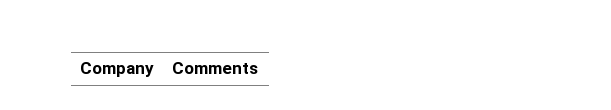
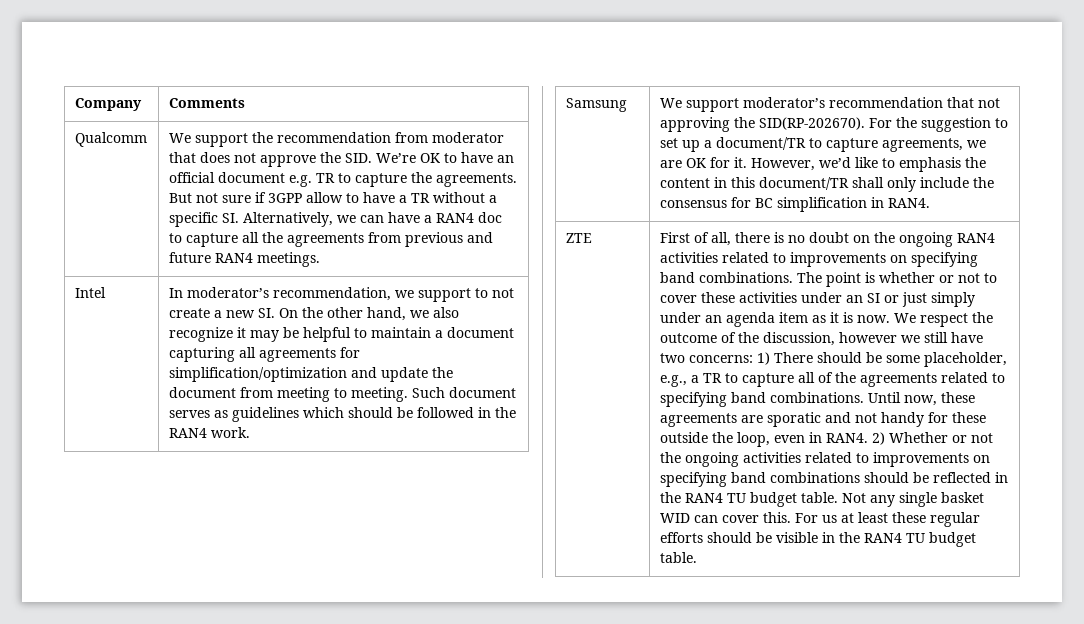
(258, 68) none -> [74,132,147,147] [168,132,504,147] [168,152,514,167] [168,172,517,187] [168,192,497,203] [168,212,502,227] [168,232,493,247] [168,252,320,267] [74,287,106,298] [168,287,514,302] [168,307,459,321] [168,327,514,342] [168,347,360,362] [168,367,453,382] [168,387,516,402] [168,407,516,422] [168,427,250,438] [565,98,627,112] [659,97,1000,112] [659,117,1008,132] [659,137,986,152] [659,157,986,172] [659,177,994,192] [659,197,930,212] [565,233,592,243] [659,232,995,247] [659,252,978,267] [659,272,997,287] [659,292,975,307] [659,312,993,327] [659,332,983,346] [659,352,1007,367] [659,372,1005,387] [659,392,975,407] [659,412,986,427] [659,432,993,447] [659,452,990,467] [659,472,1008,487] [659,492,984,507] [659,512,980,527] [659,532,976,547] [659,552,697,563] // Qualcomm | We support the recommendation from moderator that does not approve the SID. We’re OK to have an official document e.g. TR to capture the agreements. But not sure if 3GPP allow to have a TR without a specific SI. Alternatively, we can have a RAN4 doc to capture all the agreements from previous and future RAN4 meetings. // Intel | In moderator’s recommendation, we support to not create a new SI. On the other hand, we also recognize it may be helpful to maintain a document capturing all agreements for simplification/optimization and update the document from meeting to meeting. Such document serves as guidelines which should be followed in the RAN4 work. // Samsung | We support moderator’s recommendation that not approving the SID(RP-202670). For the suggestion to set up a document/TR to capture agreements, we are OK for it. However, we’d like to emphasis the content in this document/TR shall only include the consensus for BC simplification in RAN4. // ZTE | First of all, there is no doubt on the ongoing RAN4 activities related to improvements on specifying band combinations. The point is whether or not to cover these activities under an SI or just simply under an agenda item as it is now. We respect the outcome of the discussion, however we still have two concerns: 1) There should be some placeholder, e.g., a TR to capture all of the agreements related to specifying band combinations. Until now, these agreements are sporatic and not handy for these outside the loop, even in RAN4. 2) Whether or not the ongoing activities related to improvements on specifying band combinations should be reflected in the RAN4 TU budget table. Not any single basket WID can cover this. For us at least these regular efforts should be visible in the RAN4 TU budget table.

